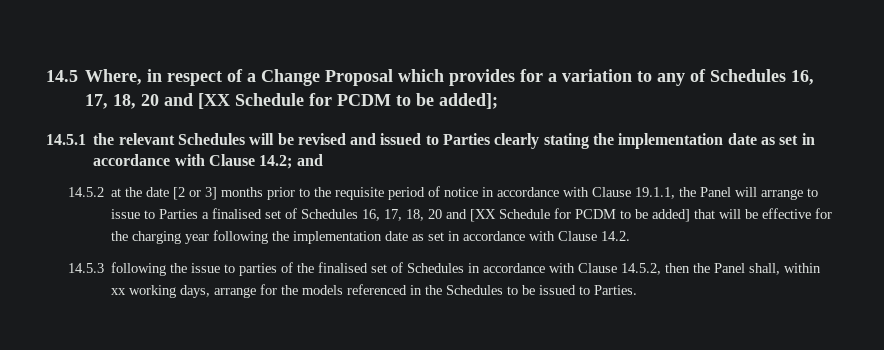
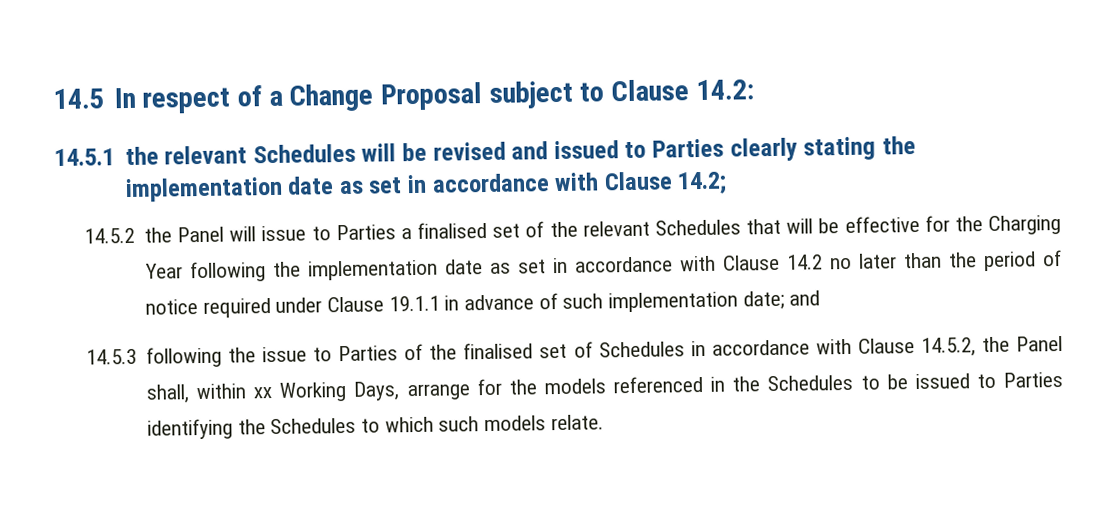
[85,69,163,85] Where, in -> [113,87,136,109] In
[398,69,815,86] [85,93,499,109] which provides for a variation to any of Schedules 16, 17, 18, 20 and [XX Schedule for PCDM to be added]; -> [488,79,754,109] subject to Clause 14.2:
[296,154,323,166] and -> (728, 183) none
[111,186,676,200] at the date [2 or 3] months prior to the requisite period of notice in accordance with Clause 19.1.1, -> (135, 235) none
[761,188,819,200] arrange to -> (257, 234) none
[301,208,691,222] Schedules 16, 17, 18, 20 and [XX Schedule for PCDM to be added] -> [549,219,741,238] the relevant Schedules
[132,231,210,244] charging year -> [988,214,1061,235] [145,263,184,279] Charging Year
[601,231,631,241] 14.2. -> [787,249,1062,272] [145,290,821,318] 14.2 no later than the period of notice required under Clause 19.1.1 in advance of such implementation date; and
[239,263,278,276] parties -> [338,345,399,362] Parties
[665,263,691,273] then -> (976, 347) none
[129,285,211,298] working days, -> [279,381,400,402] Working Days,
[594,285,638,295] Parties. -> [1002,371,1063,388] [147,414,604,440] Parties identifying the Schedules to which such models relate.

